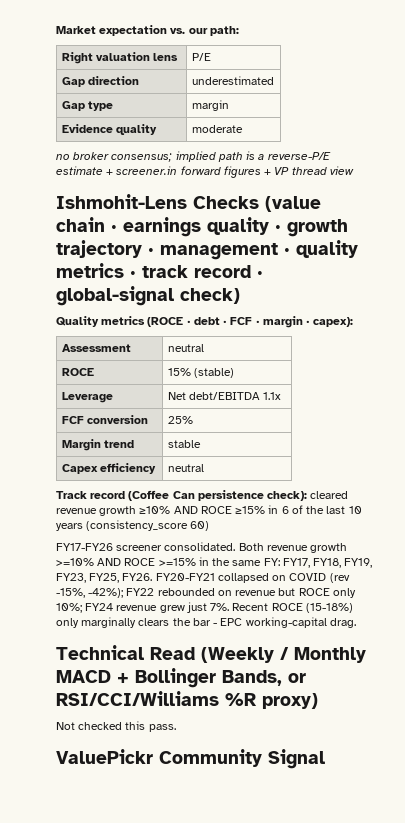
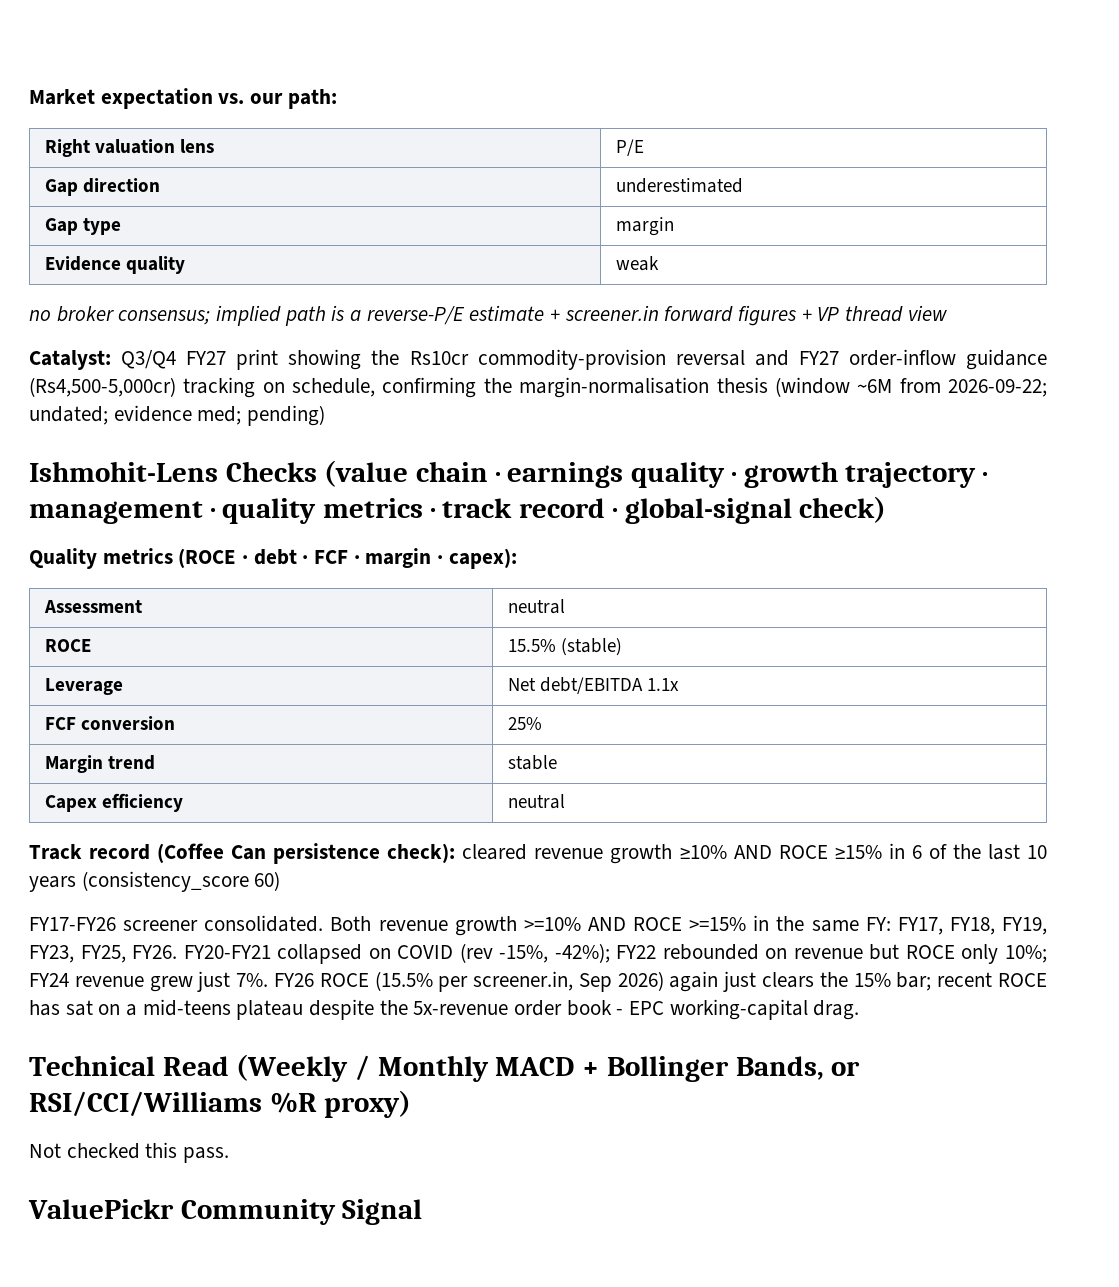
[191,125,243,133] moderate -> [615,256,659,271] weak
(354, 170) none -> [29,349,1047,370] [29,377,1047,398] [29,405,326,426] // Catalyst: Q3/Q4 FY27 print showing the Rs10cr commodity-provision reversal and FY27 order-inflow guidance (Rs4,500-5,000cr) tracking on schedule, confirming the margin-normalisation thesis (window ~6M from 2026-09-22; undated; evidence med; pending)
[167,368,191,376] 15% -> [507,639,556,652] 15.5%
[232,603,353,613] [56,617,211,628] Recent ROCE (15-18%) only marginally clears the bar -> [273,971,1047,992] [29,999,612,1020] FY26 ROCE (15.5% per screener.in, Sep 2026) again just clears the 15% bar; recent ROCE has sat on a mid-teens plateau despite the 5x-revenue order book

